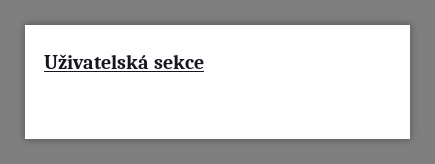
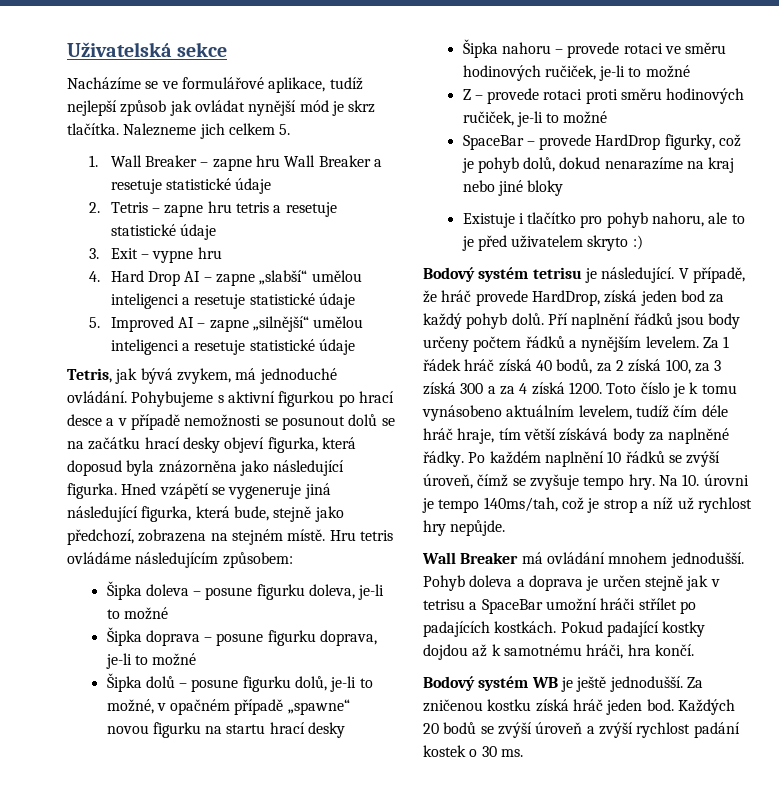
(205, 61) none -> [67,77,363,93] [67,100,376,116] [67,123,291,139] [88,155,383,171] [110,178,272,194] [88,201,337,217] [110,224,217,240] [88,247,222,263] [88,270,362,286] [110,293,356,309] [88,316,364,332] [110,339,356,355] [67,368,337,384] [67,391,394,407] [67,414,395,430] [67,437,356,453] [67,460,345,476] [67,483,331,499] [67,506,344,522] [67,529,393,545] [67,552,293,568] [106,581,385,600] [106,607,168,620] [106,627,378,646] [105,653,197,669] [106,673,373,692] [106,699,350,715] [106,722,346,738] [462,39,727,58] [462,65,690,81] [462,88,745,104] [462,111,608,127] [462,134,742,150] [461,157,735,173] [462,180,564,196] [462,212,745,228] [461,235,643,251] [423,267,745,283] [423,290,725,306] [423,313,741,329] [423,336,730,352] [423,359,722,374] [423,382,737,398] [422,405,728,421] [423,428,730,444] [423,451,721,467] [423,474,749,490] [422,497,752,513] [423,520,506,536] [422,552,744,568] [423,575,720,591] [423,598,696,614] [423,621,706,637] [423,644,694,660] [423,676,703,692] [423,699,735,715] [423,722,740,738] [423,745,523,757] // Nacházíme se ve formulářové aplikace, tudíž nejlepší způsob jak ovládat nynější mód je skrz tlačítka. Nalezneme jich celkem 5. // 1. Wall Breaker – zapne hru Wall Breaker a resetuje statistické údaje // 2. Tetris – zapne hru tetris a resetuje statistické údaje // 3. Exit – vypne hru // 4. Hard Drop AI – zapne „slabší“ umělou inteligenci a resetuje statistické údaje // 5. Improved AI – zapne „silnější“ umělou inteligenci a resetuje statistické údaje // Tetris, jak bývá zvykem, má jednoduché ovládání. Pohybujeme s aktivní figurkou po hrací desce a v případě nemožnosti se posunout dolů se na začátku hrací desky objeví figurka, která doposud byla znázorněna jako následující figurka. Hned vzápětí se vygeneruje jiná následující figurka, která bude, stejně jako předchozí, zobrazena na stejném místě. Hru tetris ovládáme následujícím způsobem: // Šipka doleva – posune figurku doleva, je-li to možné // Šipka doprava – posune figurku doprava, je-li to možné // Šipka dolů – posune figurku dolů, je-li to možné, v opačném případě „spawne“ novou figurku na startu hrací desky // Šipka nahoru – provede rotaci ve směru hodinových ručiček, je-li to možné // Z – provede rotaci proti směru hodinových ručiček, je-li to možné // SpaceBar – provede HardDrop figurky, což je pohyb dolů, dokud nenarazíme na kraj nebo jiné bloky // Existuje i tlačítko pro pohyb nahoru, ale to je před uživatelem skryto :) // Bodový systém tetrisu je následující. V případě, že hráč provede HardDrop, získá jeden bod za každý pohyb dolů. Pří naplnění řádků jsou body určeny počtem řádků a nynějším levelem. Za 1 řádek hráč získá 40 bodů, za 2 získá 100, za 3 získá 300 a za 4 získá 1200. Toto číslo je k tomu vynásobeno aktuálním levelem, tudíž čím déle hráč hraje, tím větší získává body za naplněné řádky. Po každém naplnění 10 řádků se zvýší úroveň, čímž se zvyšuje tempo hry. Na 10. úrovni je tempo 140ms/tah, což je strop a níž už rychlost hry nepůjde. // Wall Breaker má ovládání mnohem jednodušší. Pohyb doleva a doprava je určen stejně jak v tetrisu a SpaceBar umožní hráči střílet po padajících kostkách. Pokud padající kostky dojdou až k samotnému hráči, hra končí. // Bodový systém WB je ještě jednodušší. Za zničenou kostku získá hráč jeden bod. Každých 20 bodů se zvýší úroveň a zvýší rychlost padání kostek o 30 ms.

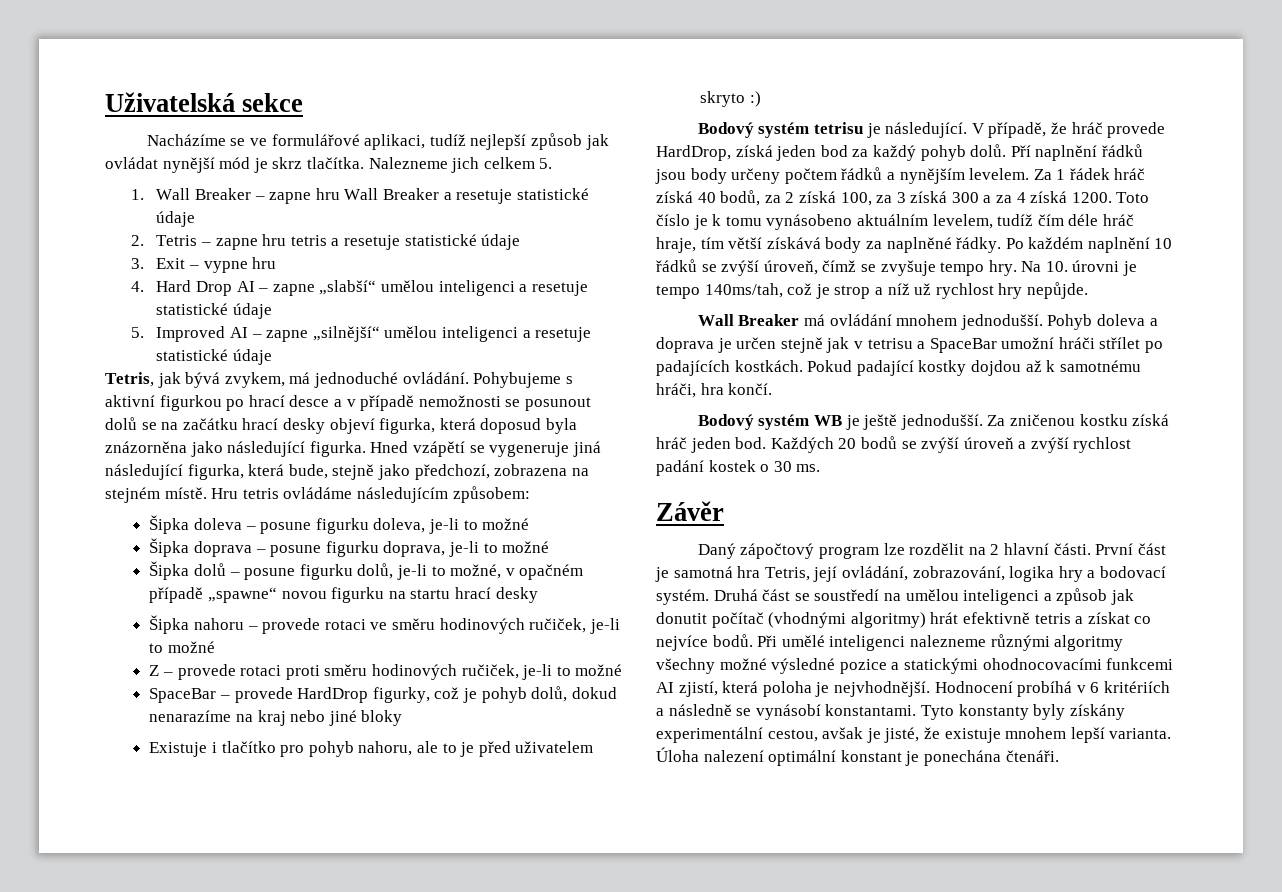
[268,77,326,93] aplikace, -> [364,134,426,150] aplikaci,
(523, 753) none -> [656,501,724,521] [697,543,1166,559] [655,566,1166,582] [656,588,1134,605] [656,612,1152,628] [656,634,1124,651] [656,658,1174,674] [656,681,1170,697] [656,704,1125,720] [656,727,1172,743] [656,747,1059,766] // Závěr // Daný zápočtový program lze rozdělit na 2 hlavní části. První část je samotná hra Tetris, její ovládání, zobrazování, logika hry a bodovací systém. Druhá část se soustředí na umělou inteligenci a způsob jak donutit počítač (vhodnými algoritmy) hrát efektivně tetris a získat co nejvíce bodů. Při umělé inteligenci nalezneme různými algoritmy všechny možné výsledné pozice a statickými ohodnocovacími funkcemi AI zjistí, která poloha je nejvhodnější. Hodnocení probíhá v 6 kritériích a následně se vynásobí konstantami. Tyto konstanty byly získány experimentální cestou, avšak je jisté, že existuje mnohem lepší varianta. Úloha nalezení optimální konstant je ponechána čtenáři.

